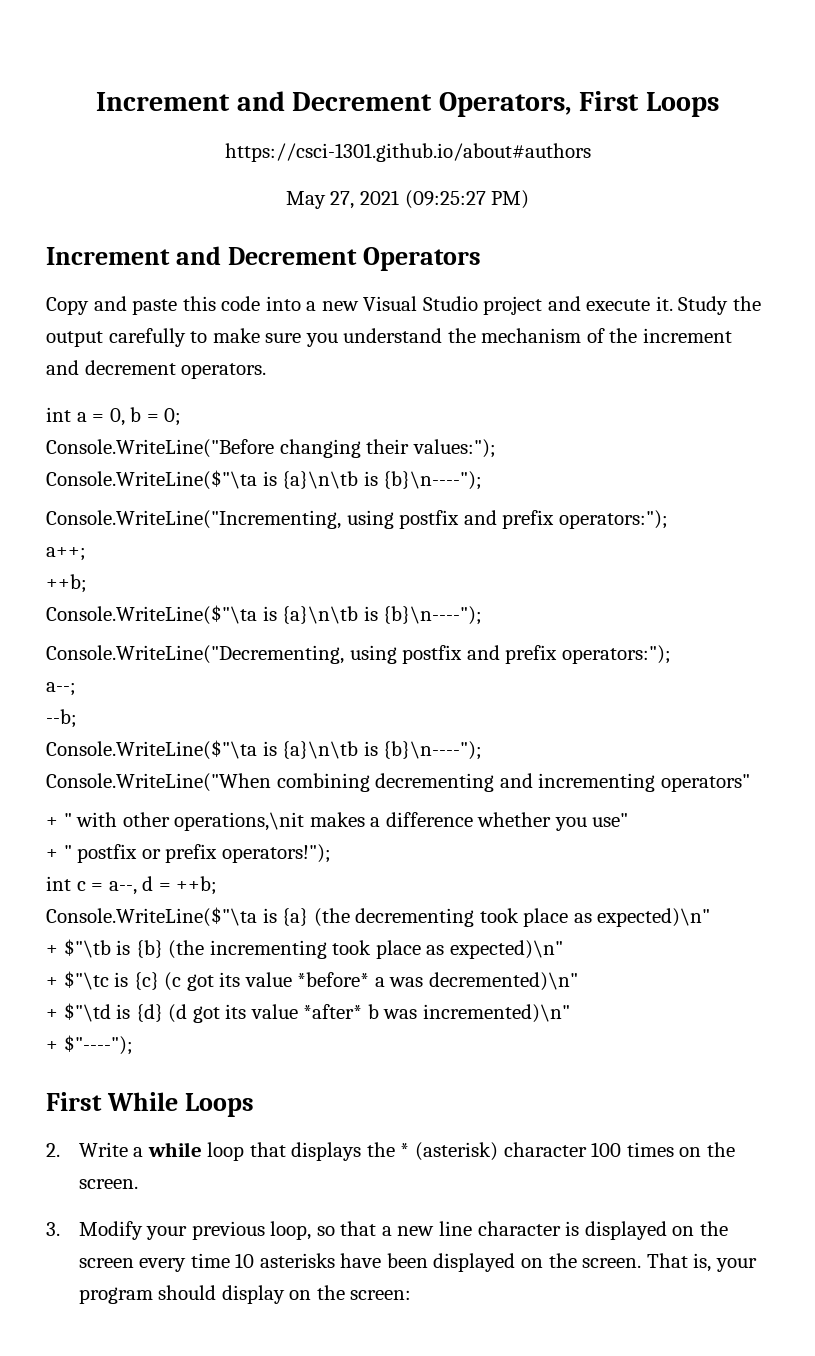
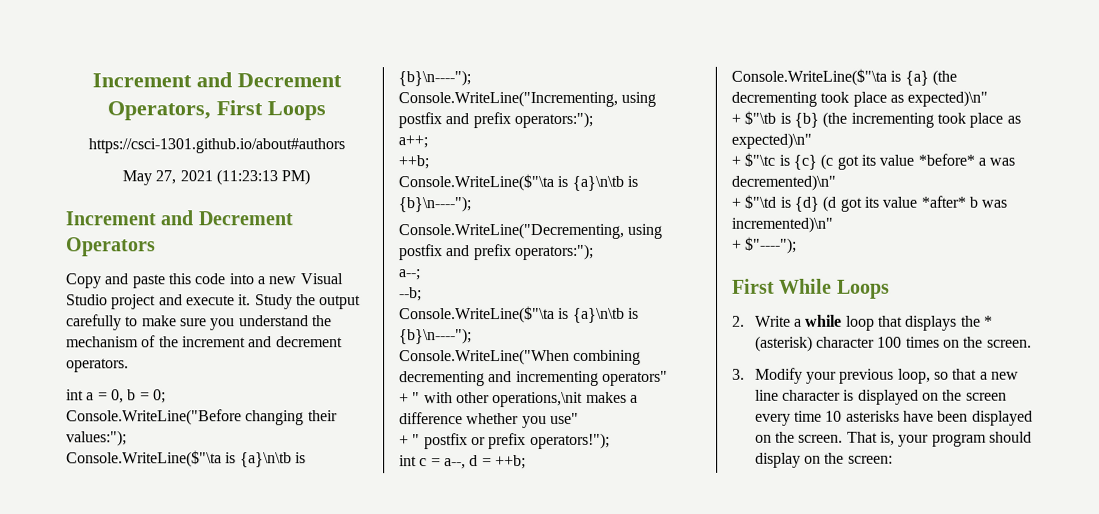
[404,190,486,209] (09:25:27 -> [215,169,278,186] (11:23:13

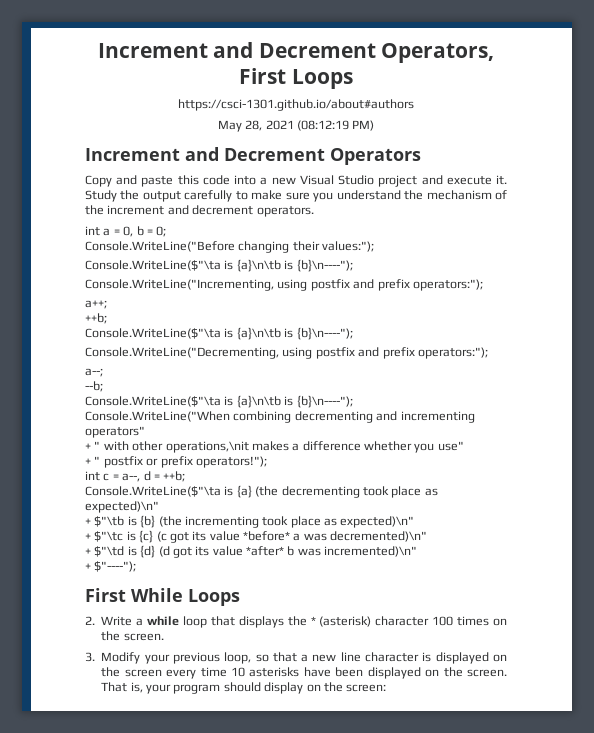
[155,169,278,186] 27, 2021 (11:23:13 -> [245,120,349,131] 28, 2021 (08:12:19

